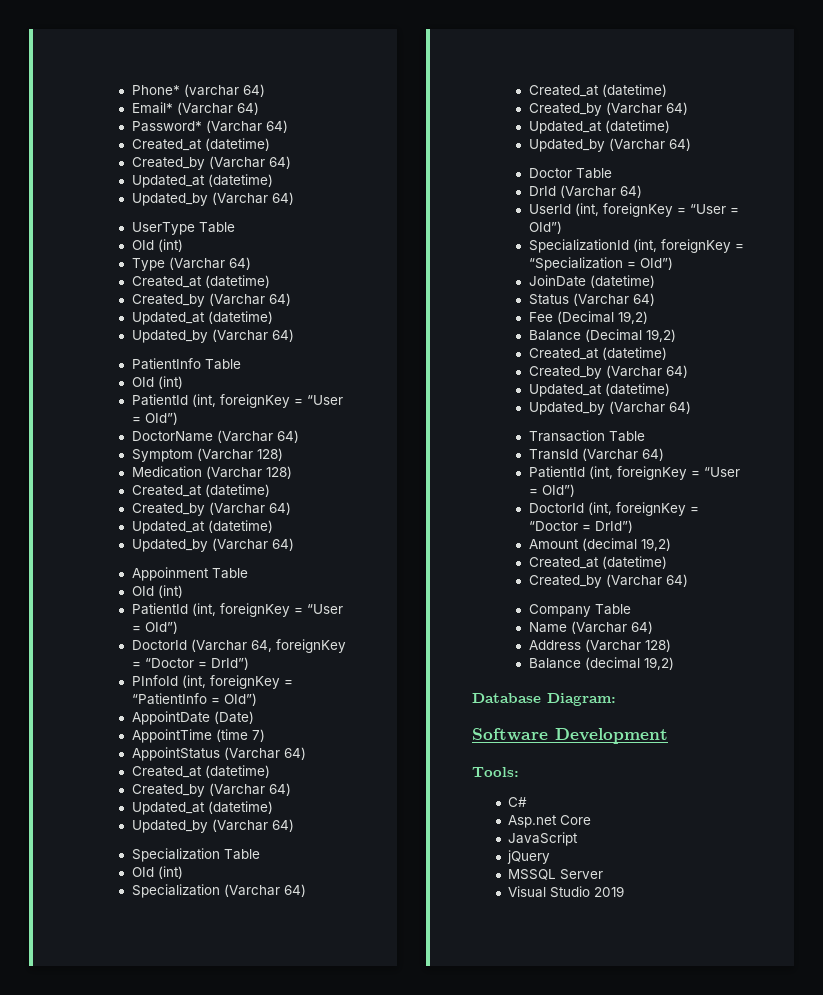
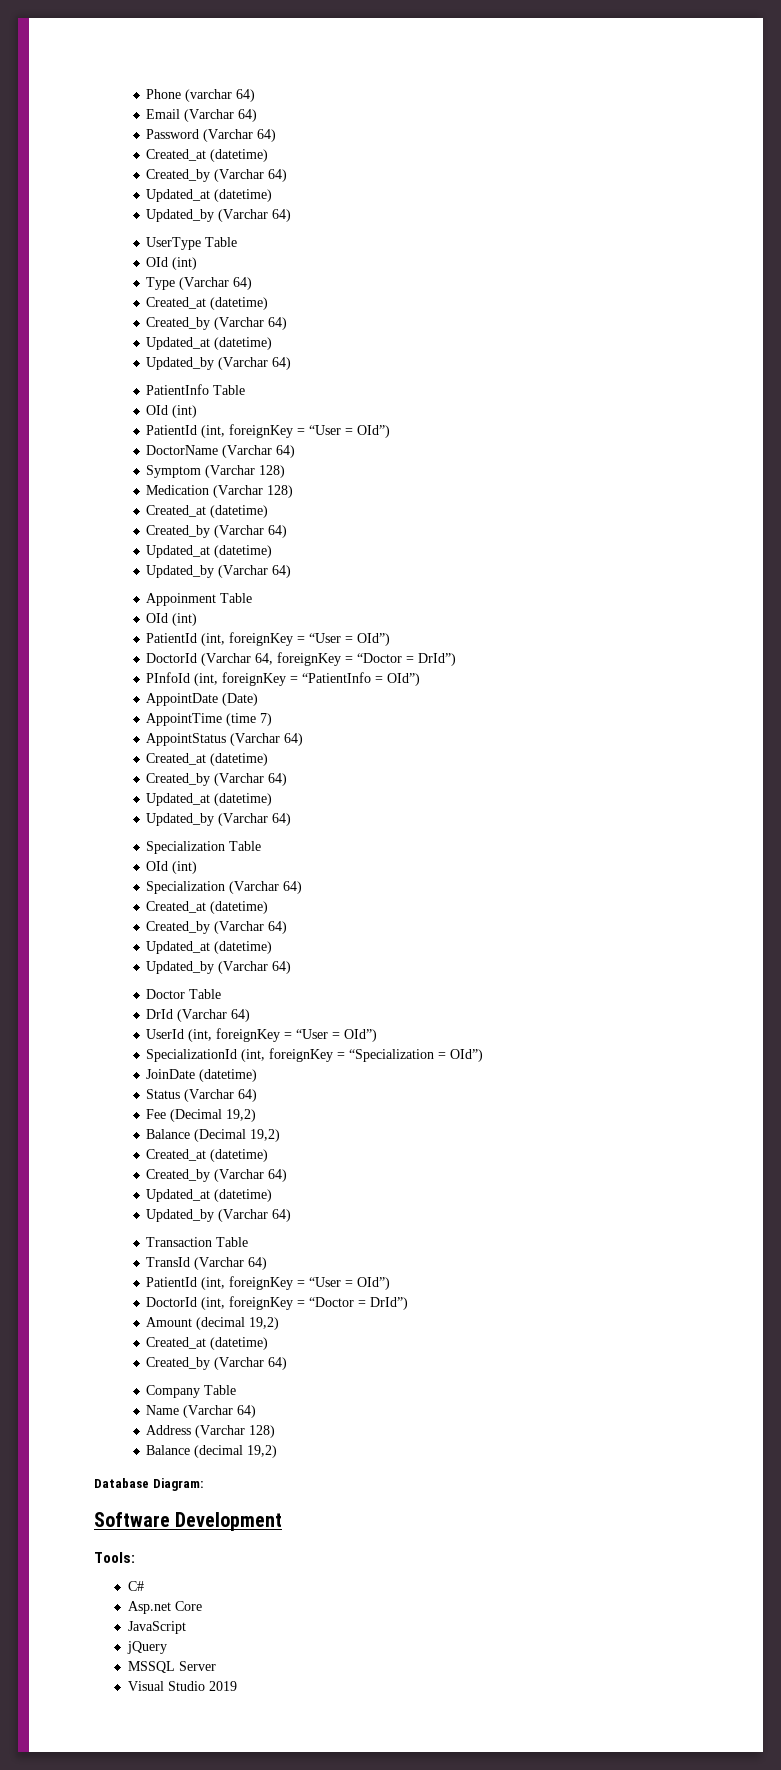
[131,85,180,95] Phone* -> [146,89,182,99] Phone
[131,102,259,115] [131,121,202,132] Email* (Varchar 64) // Password* -> [146,109,258,122] [146,129,200,139] Email (Varchar 64) // Password

